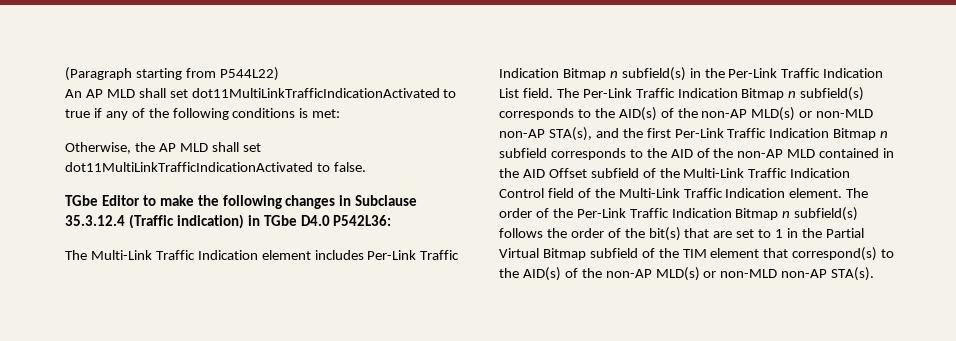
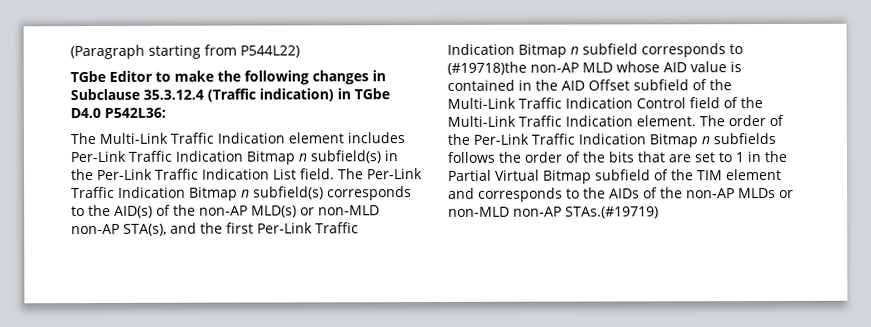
[65,88,457,98] [65,108,341,120] [65,142,261,154] [65,162,366,172] // An AP MLD shall set dot11MultiLinkTrafficIndicationActivated to true if any of the following conditions is met: // Otherwise, the AP MLD shall set dot11MultiLinkTrafficIndicationActivated to false. -> (300, 51) none
[646,148,816,158] the AID of the non-AP MLD -> [447,61,742,75] (#19718)the non-AP MLD whose AID value is
[794,207,859,221] subfield(s) -> [713,132,776,145] subfields
[648,227,681,241] bit(s) -> [608,151,634,163] bits
[763,247,895,261] [499,267,875,281] that correspond(s) to the AID(s) of the non-AP MLD(s) or non-MLD non-AP STA(s). -> [448,187,794,202] [448,206,659,219] and corresponds to the AIDs of the non-AP MLDs or non-MLD non-AP STAs.(#19719)

